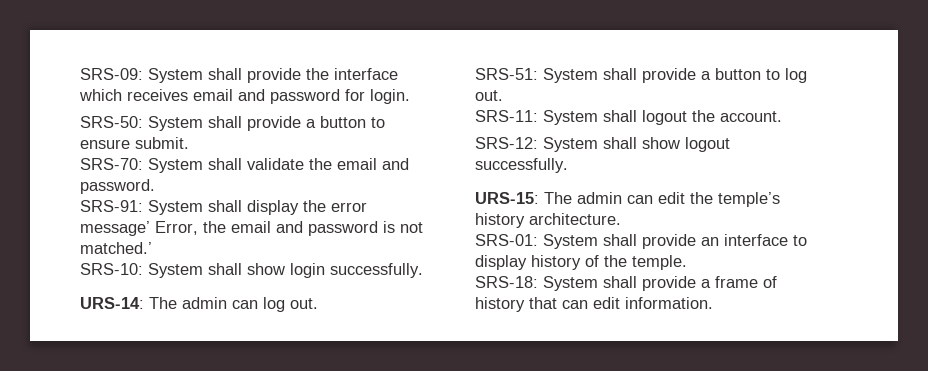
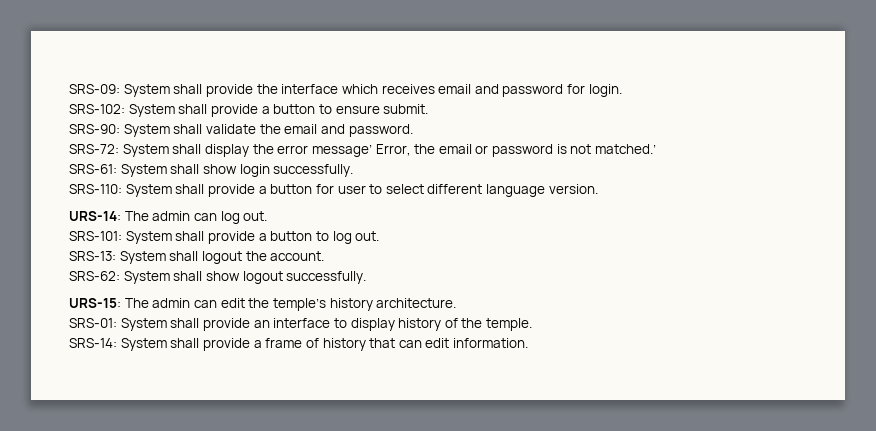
[80,116,143,128] SRS-50: -> [69,104,125,114] SRS-102:
[80,158,143,170] SRS-70: -> [69,124,120,134] SRS-90:
[80,200,143,212] SRS-91: -> [69,144,119,154] SRS-72:
[276,221,303,233] and -> [475,145,489,154] or
[80,263,143,275] SRS-10: -> [69,164,117,174] SRS-61:
(423, 270) none -> [69,184,598,197] // SRS-110: System shall provide a button for user to select different language version.
[475,68,538,80] SRS-51: -> [69,231,122,241] SRS-101:
[475,110,538,122] SRS-11: -> [69,251,116,261] SRS-13:
[475,137,538,149] SRS-12: -> [69,271,120,281] SRS-62:
[475,276,538,288] SRS-18: -> [69,338,117,348] SRS-14:

